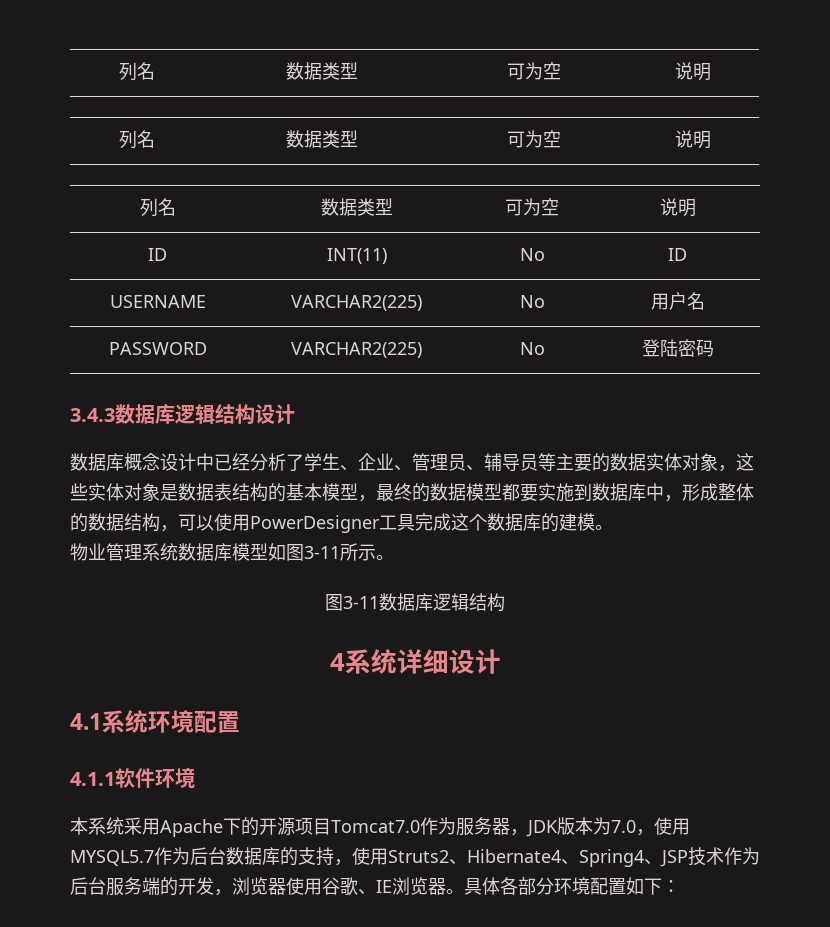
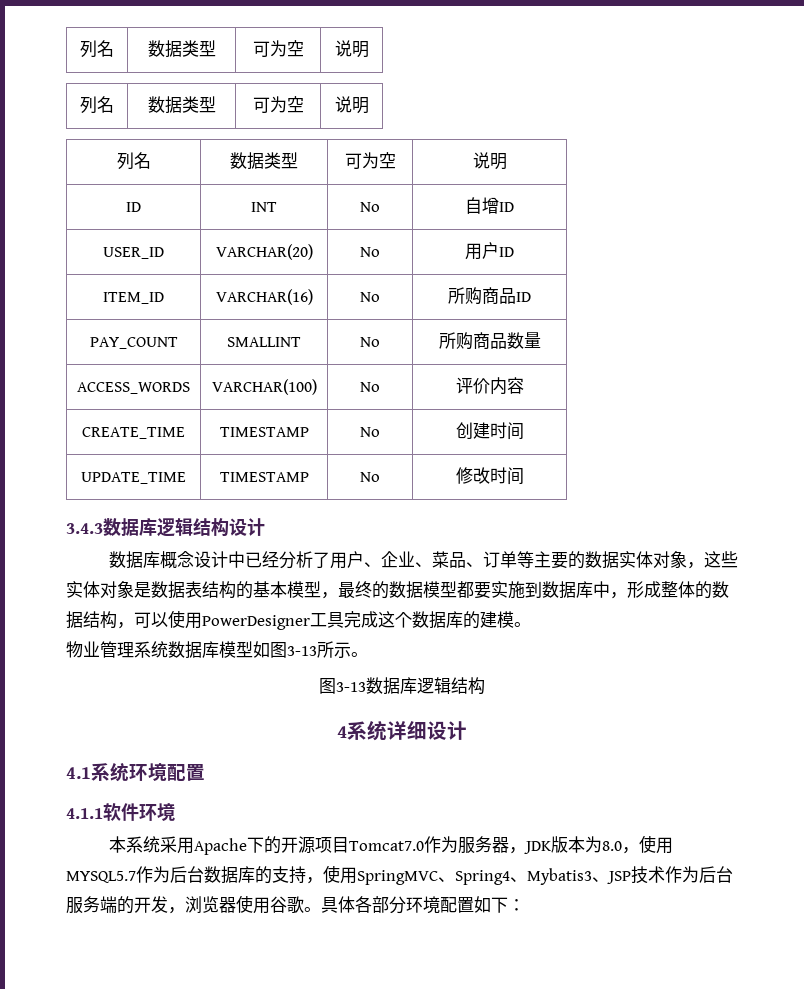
[326,248,387,264] [519,248,545,261] [668,248,687,261] [109,295,206,308] [291,295,422,311] INT(11) | No | ID // USERNAME | VARCHAR2(225) -> [251,202,277,212] [360,202,380,212] [465,197,514,214] [103,247,164,259] [215,244,313,260] INT | No | 自增ID // USER_ID | VARCHAR(20)
[686,292,705,310] [108,342,207,355] [291,342,422,358] [519,342,545,355] [641,339,714,357] 名 // PASSWORD | VARCHAR2(225) | No | 登陆密码 -> [499,247,514,257] [103,292,164,304] [215,289,313,305] [360,292,380,302] [448,287,531,305] [89,337,178,349] [227,337,301,347] [360,337,380,347] [438,332,541,350] [77,382,190,394] [211,379,317,395] [360,382,380,392] [455,377,524,395] [82,427,185,439] [219,427,309,437] [360,427,380,437] [455,422,524,440] [81,472,186,484] [219,472,309,482] [360,472,380,482] [455,467,524,485] ID // ITEM_ID | VARCHAR(16) | No | 所购商品ID // PAY_COUNT | SMALLINT | No | 所购商品数量 // ACCESS_WORDS | VARCHAR(100) | No | 评价内容 // CREATE_TIME | TIMESTAMP | No | 创建时间 // UPDATE_TIME | TIMESTAMP | No | 修改时间
[304,453,340,471] 学生 -> [329,551,364,569] 用户
[412,453,538,471] 管理员、辅导员 -> [431,551,517,568] 菜品、订单
[304,546,340,559] 3-11 -> [287,646,317,656] 3-13
[343,596,379,609] 3-11 -> [336,682,366,692] 3-13
[611,820,636,833] 7.0 -> [601,841,622,851] 8.0
[388,849,561,865] Struts2、Hibernate4 -> [357,870,438,885] SpringMVC
(662, 862) none -> [527,868,609,885] Mybatis3、
[358,877,446,895] 、IE浏览器 -> (304, 905) none

